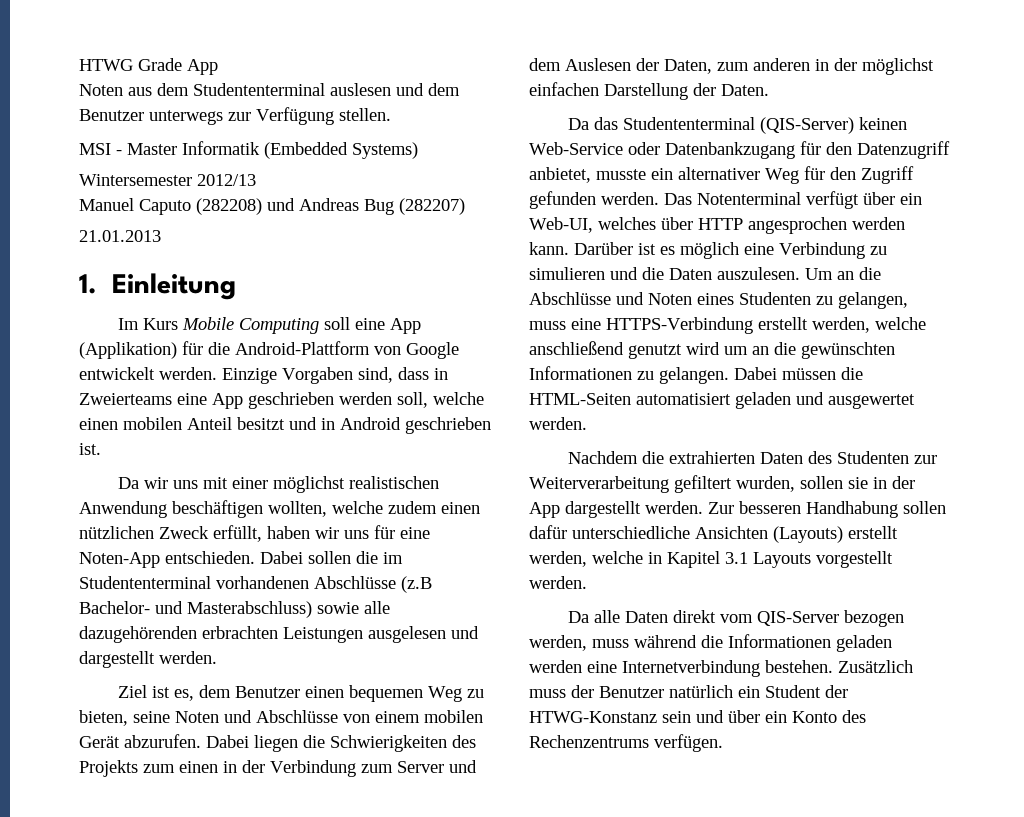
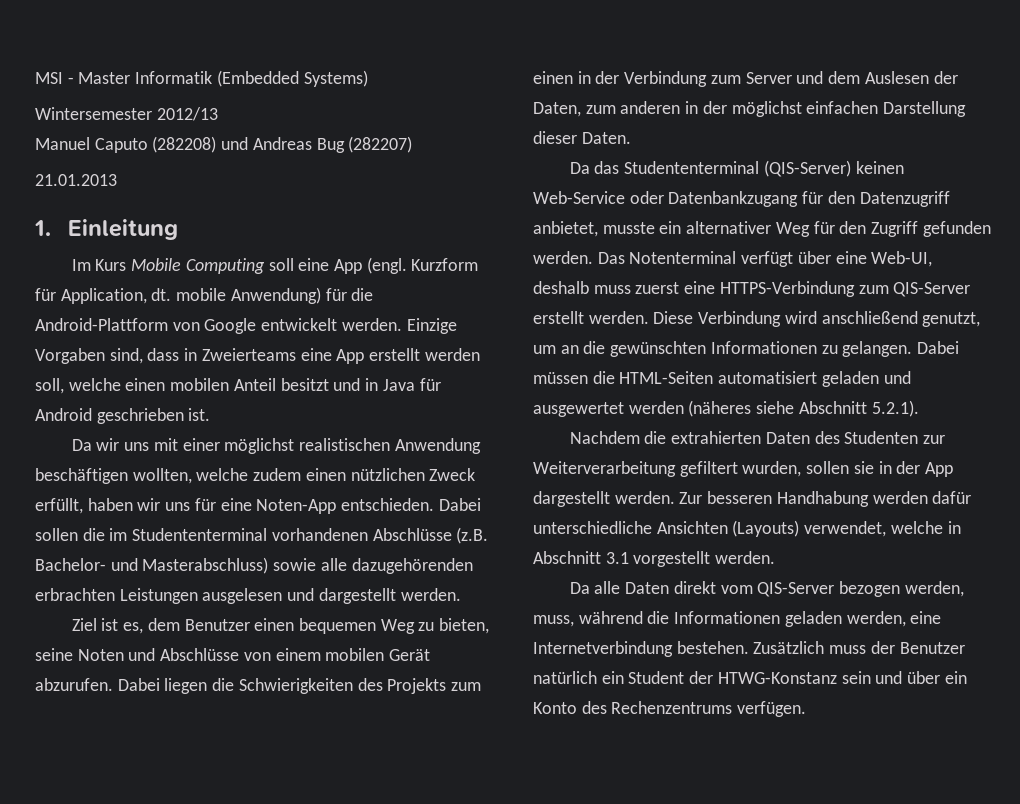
[79,58,218,75] [79,83,460,96] [79,107,391,125] HTWG Grade App // Noten aus dem Studententerminal auslesen und dem Benutzer unterwegs zur Verfügung stellen. // -> (35, 78) none
[79,342,177,359] (Applikation) -> [366,257,479,274] [35,287,321,304] (engl. Kurzform für Application, dt. mobile Anwendung)
[248,392,334,409] geschrieben -> [369,348,421,361] erstellt
(335, 424) none -> [382,378,441,391] Java für
[401,576,432,593] (z.B -> [456,527,489,544] (z.B.
[693,83,716,96] der -> [533,131,577,144] dieser
[900,193,922,205] [529,217,905,234] [529,242,887,259] [529,267,881,280] [529,292,908,309] [529,317,926,334] [529,341,720,359] ein Web-UI, welches über HTTP angesprochen werden kann. Darüber ist es möglich eine Verbindung zu simulieren und die Daten auszulesen. Um an die Abschlüsse und Noten eines Studenten zu gelangen, muss eine HTTPS-Verbindung erstellt werden, welche anschließend genutzt wird -> [835,251,933,267] [533,281,971,297] [533,311,981,327] eine Web-UI, deshalb muss zuerst eine HTTPS-Verbindung zum QIS-Server erstellt werden. Diese Verbindung wird anschließend genutzt,
[529,417,587,430] werden. -> [628,400,919,417] werden (näheres siehe Abschnitt 5.2.1).
[903,501,946,514] sollen -> [872,491,928,504] werden
[848,526,898,539] [529,551,811,568] erstellt werden, welche in Kapitel 3.1 Layouts -> [804,521,961,537] [533,551,629,564] verwendet, welche in Abschnitt 3.1
[592,639,629,648] muss -> [533,615,574,627] muss,
[529,660,582,673] werden -> [846,611,906,627] werden,

